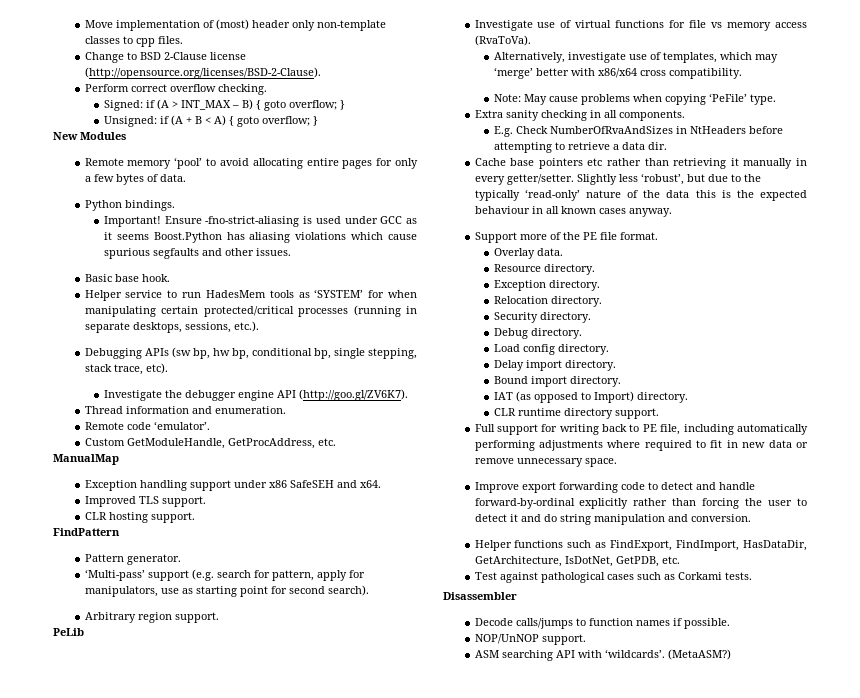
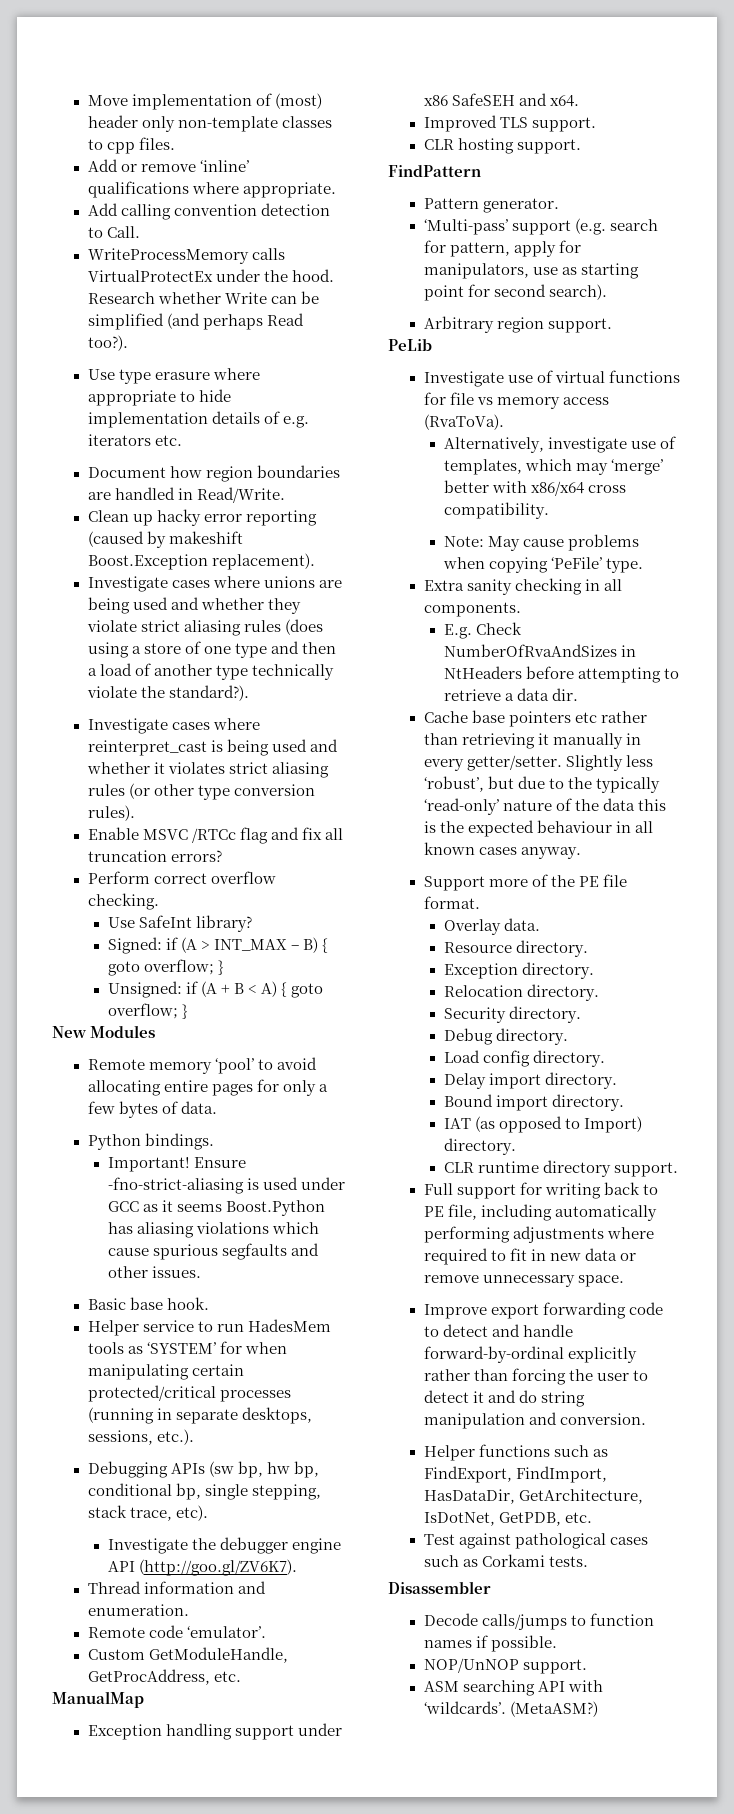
[84,52,246,63] [84,67,321,79] Change to BSD 2-Clause license (http://opensource.org/licenses/BSD-2-Clause). -> [87,159,250,172] [87,181,337,198] [87,203,331,220] [87,226,141,238] [87,248,286,264] [87,269,335,282] [87,291,320,304] [87,313,305,330] [87,335,128,351] [87,368,261,384] [87,389,232,406] [87,411,310,428] [87,434,183,446] [87,465,341,482] [87,487,286,503] [87,509,318,526] [87,531,244,548] [87,553,316,570] [87,576,343,592] [87,597,302,614] [86,619,324,636] [87,641,337,658] [87,663,335,680] [86,685,250,701] [87,718,261,734] [87,739,339,756] [86,762,330,778] [87,783,316,800] [87,805,135,821] [87,827,344,844] [87,850,223,862] Add or remove ‘inline’ qualifications where appropriate. // Add calling convention detection to Call. // WriteProcessMemory calls VirtualProtectEx under the hood. Research whether Write can be simplified (and perhaps Read too?). // Use type erasure where appropriate to hide implementation details of e.g. iterators etc. // Document how region boundaries are handled in Read/Write. // Clean up hacky error reporting (caused by makeshift Boost.Exception replacement). // Investigate cases where unions are being used and whether they violate strict aliasing rules (does using a store of one type and then a load of another type technically violate the standard?). // Investigate cases where reinterpret_cast is being used and whether it violates strict aliasing rules (or other type conversion rules). // Enable MSVC /RTCc flag and fix all truncation errors?
(267, 89) none -> [107,915,252,932] // Use SafeInt library?

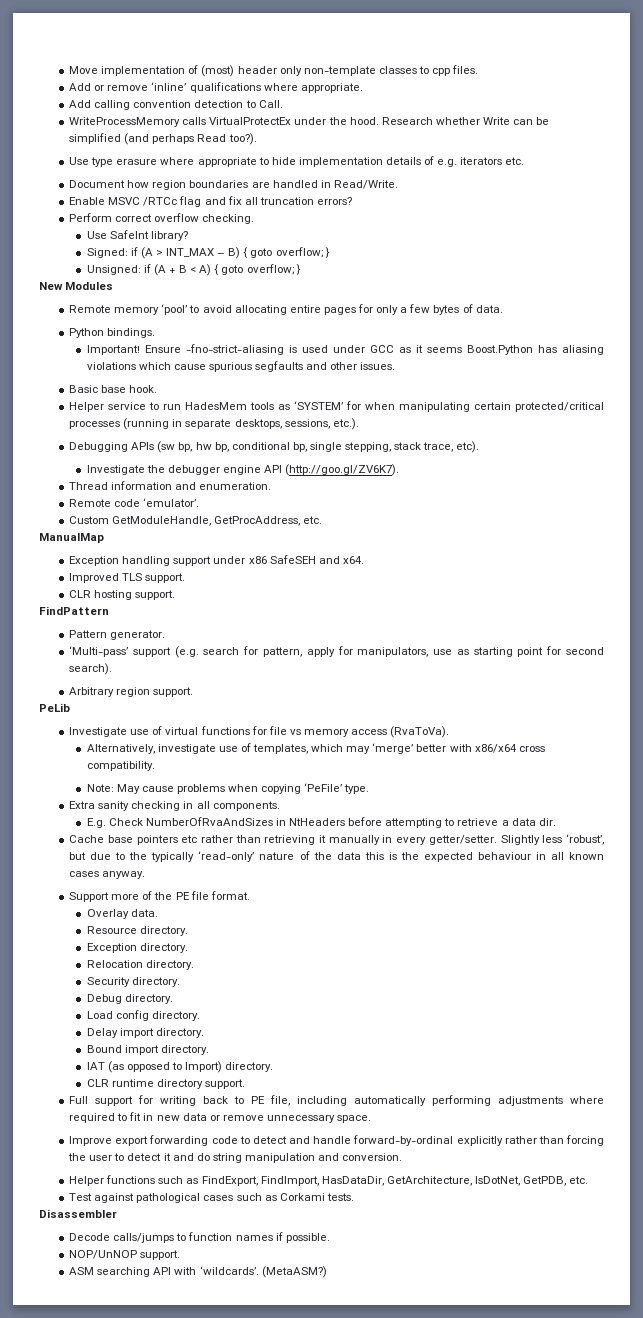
[87,509,318,526] [87,531,244,548] [87,553,316,570] [87,576,343,592] [87,597,302,614] [86,619,324,636] [87,641,337,658] [87,663,335,680] [86,685,250,701] [87,718,261,734] [87,739,339,756] [86,762,330,778] [87,783,316,800] [87,805,135,821] // Clean up hacky error reporting (caused by makeshift Boost.Exception replacement). // Investigate cases where unions are being used and whether they violate strict aliasing rules (does using a store of one type and then a load of another type technically violate the standard?). // Investigate cases where reinterpret_cast is being used and whether it violates strict aliasing rules (or other type conversion rules). -> (398, 184) none

